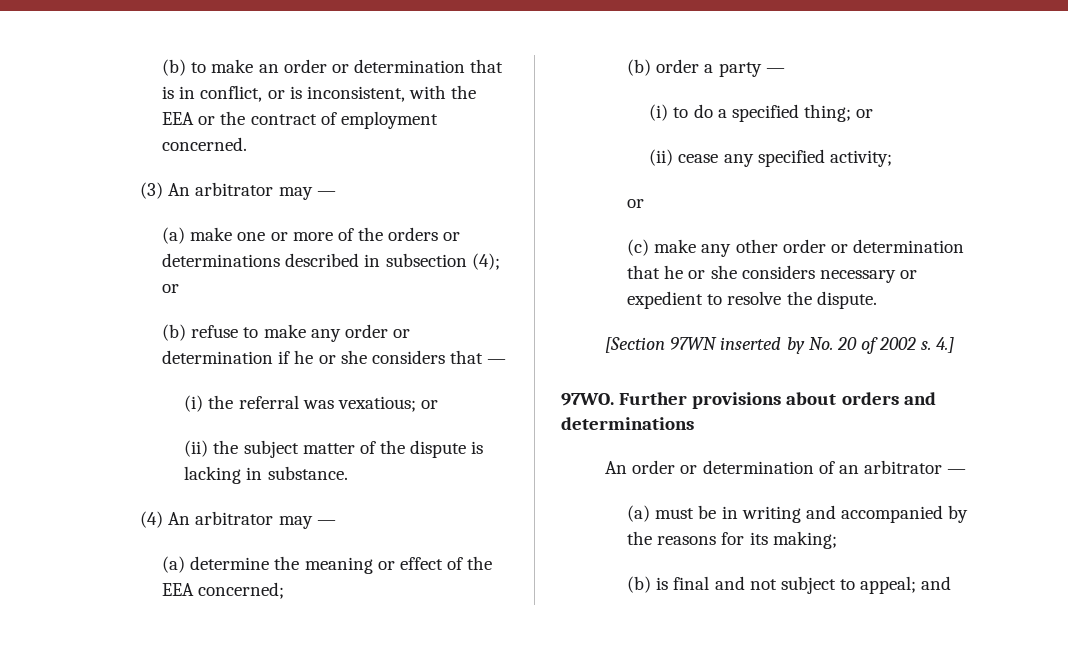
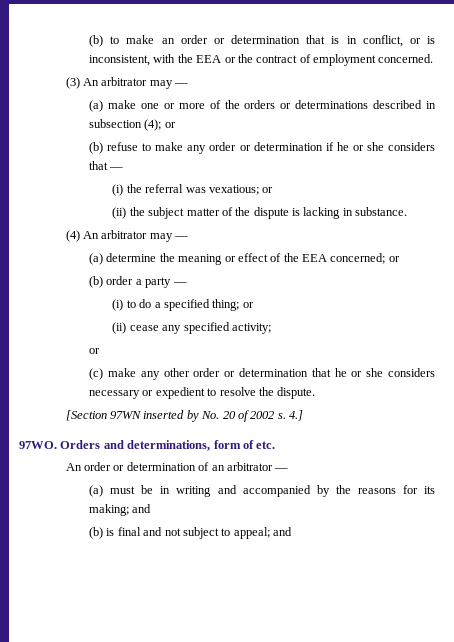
(285, 590) none -> [388,256,400,262] or
[619,392,936,409] [561,417,694,430] Further provisions about orders and determinations -> [60,440,276,451] Orders and determinations, form of etc.
(837, 540) none -> [132,504,152,513] and

